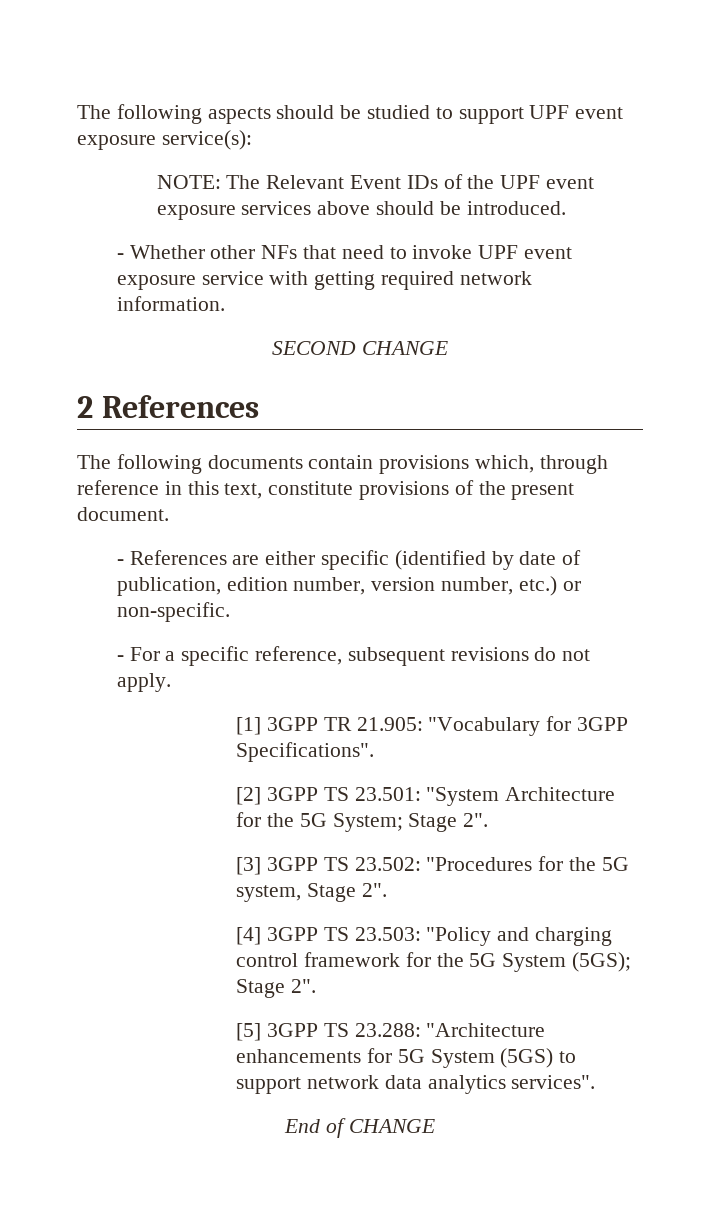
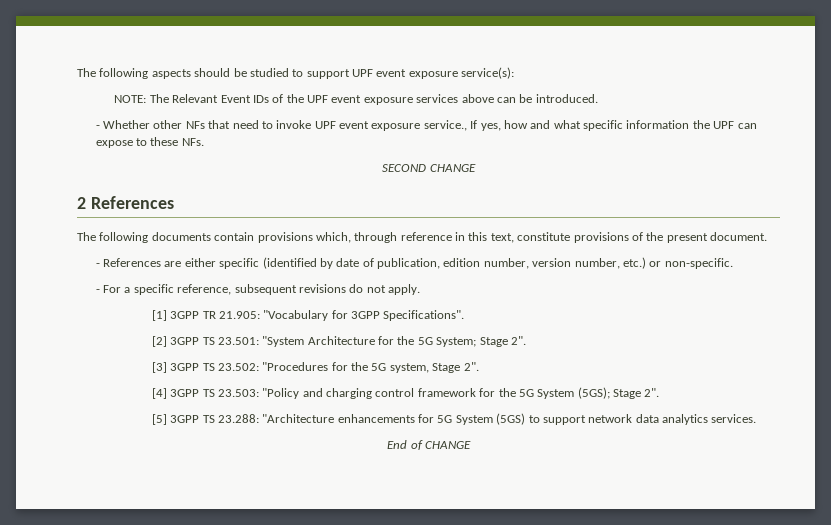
[375,201,434,215] should -> [496,97,516,103] can
[201,271,532,290] [116,296,225,311] service with getting required network information. -> [423,120,757,131] [95,137,204,148] service., If yes, how and what specific information the UPF can expose to these NFs.
[511,1075,596,1089] services". -> [711,414,757,423] services.

